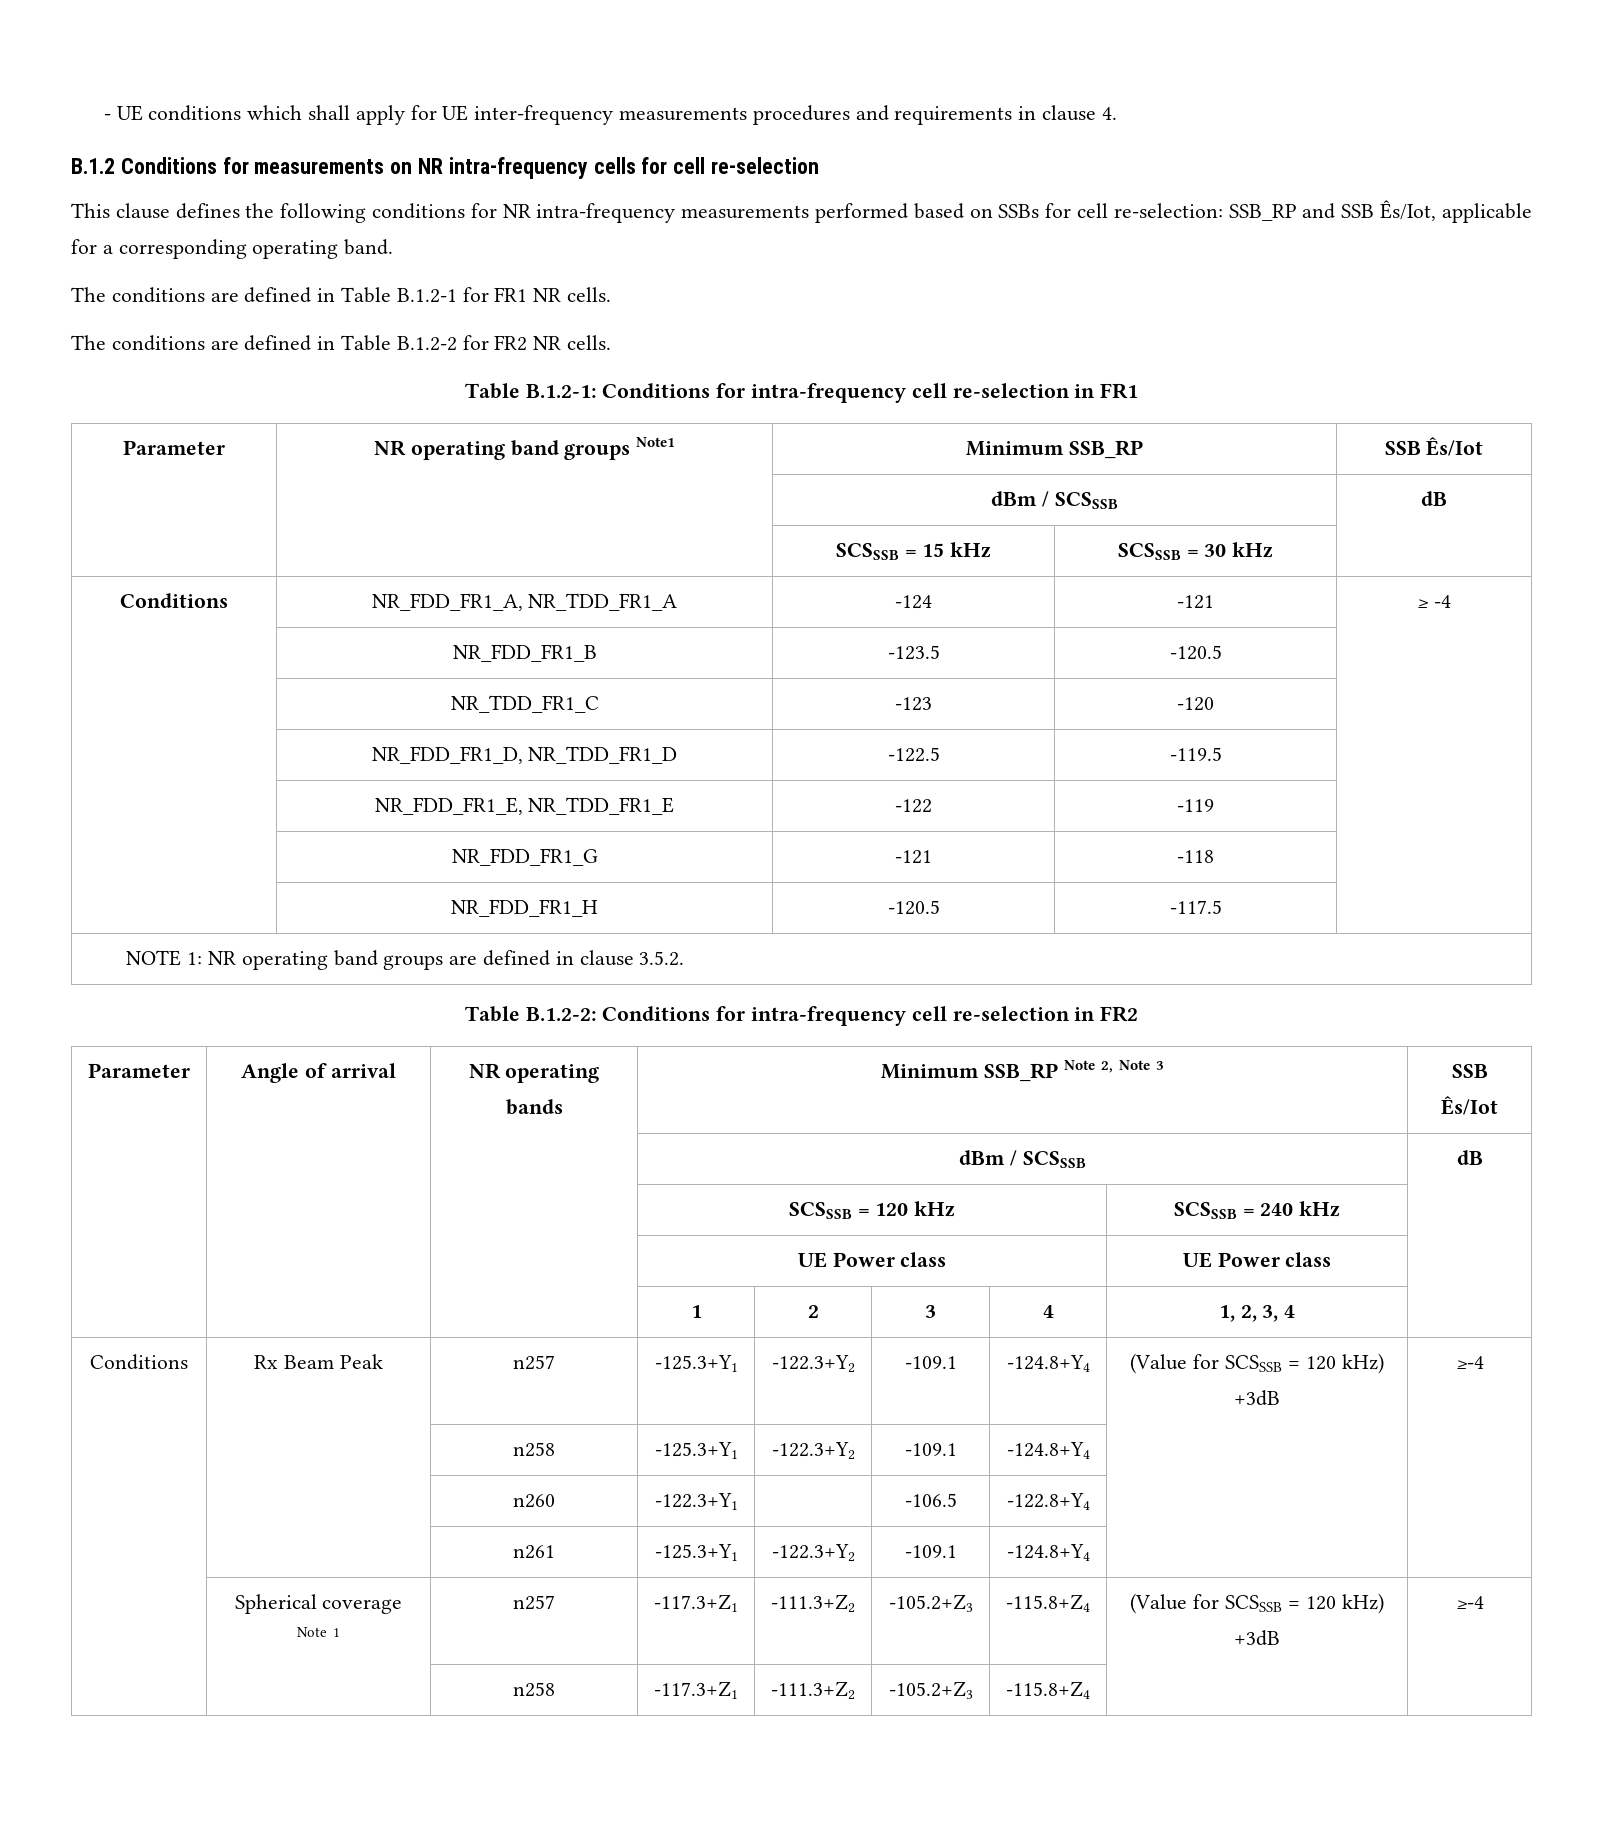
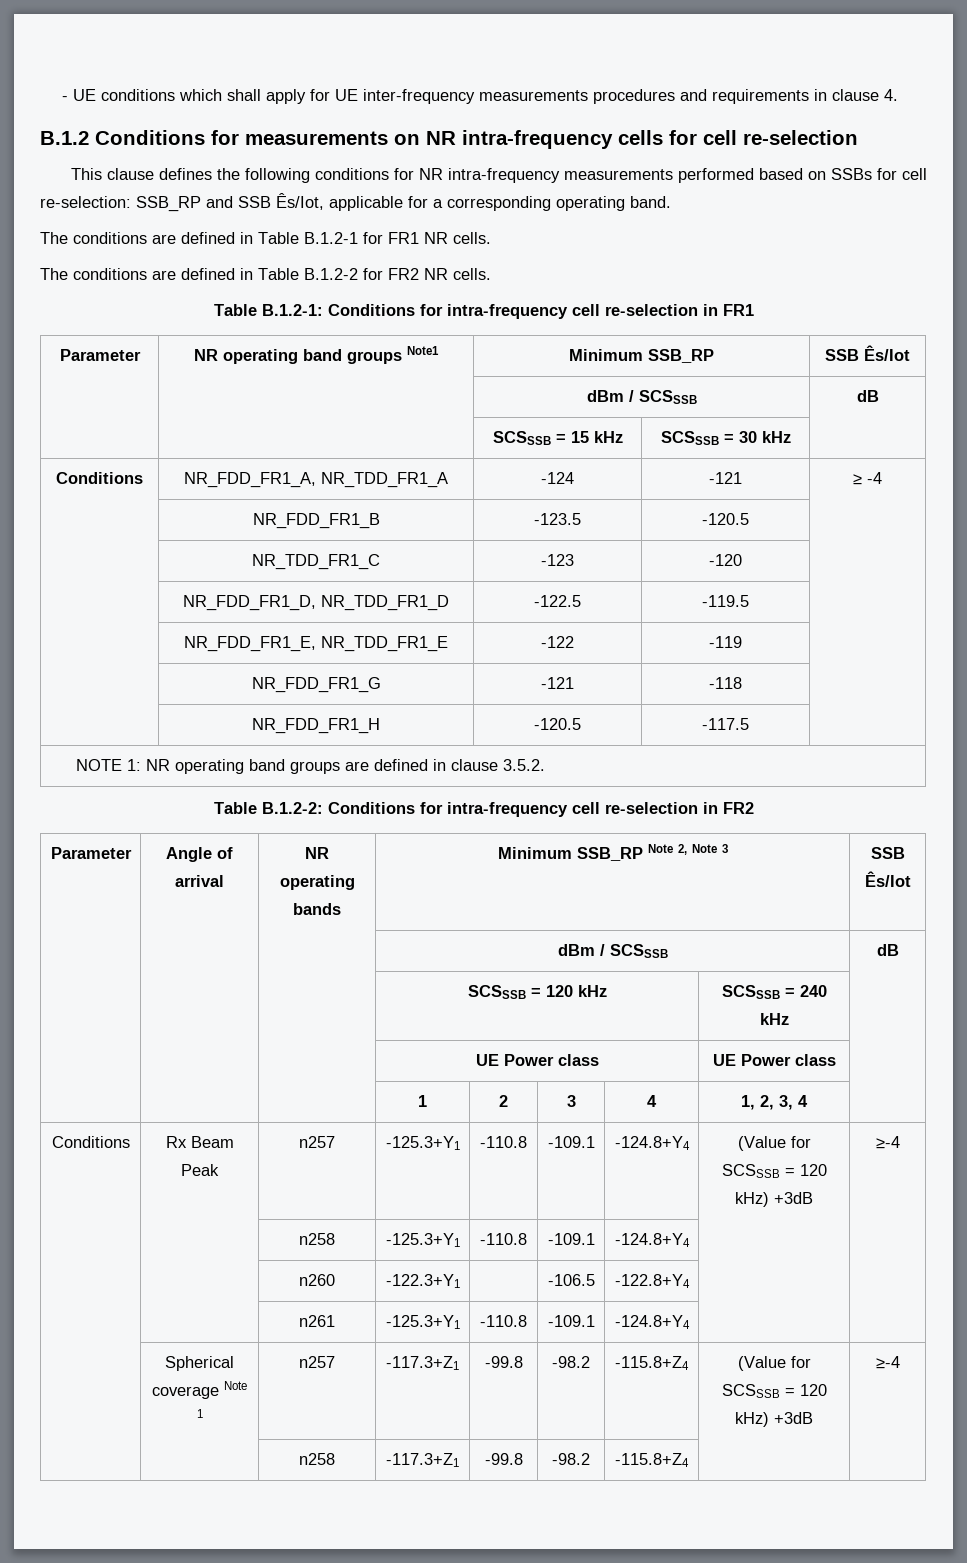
[771,1355,855,1373] -122.3+Y2 -> [480,1136,527,1148] -110.8
[771,1442,855,1460] -122.3+Y2 -> [480,1233,527,1245] -110.8
[771,1544,855,1562] -122.3+Y2 -> [480,1315,527,1327] -110.8
[771,1594,855,1613] [888,1594,973,1612] -111.3+Z2 | -105.2+Z3 -> [484,1356,523,1368] [552,1356,590,1368] -99.8 | -98.2
[771,1681,855,1700] [888,1681,973,1699] -111.3+Z2 | -105.2+Z3 -> [484,1453,523,1465] [552,1453,590,1465] -99.8 | -98.2

